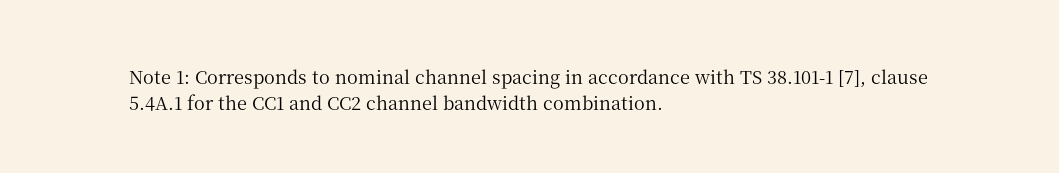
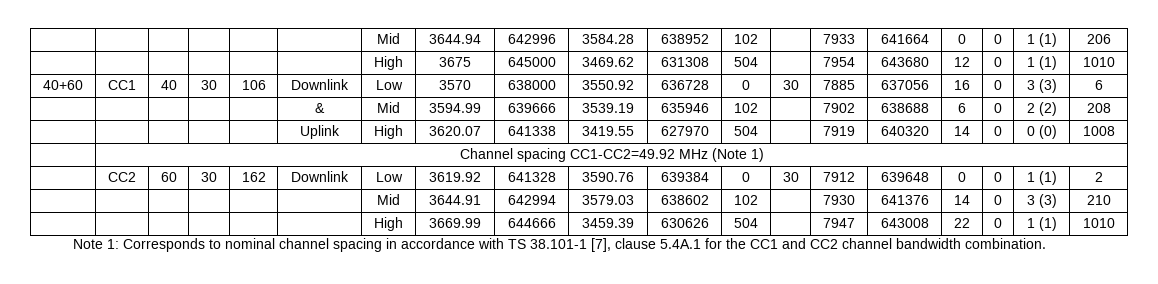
(129, 77) none -> [377,33,400,44] [429,34,481,44] [507,34,556,44] [582,34,634,44] [660,34,709,44] [734,34,758,44] [823,34,855,44] [880,34,929,44] [958,34,966,44] [994,34,1002,44] [1026,33,1057,47] [1086,34,1111,44] [374,56,403,70] [439,57,471,67] [507,57,556,67] [582,57,634,67] [660,57,709,67] [734,57,758,67] [823,57,855,67] [880,57,929,67] [954,57,970,67] [994,57,1002,67] [1026,56,1057,70] [1082,57,1115,67] [43,80,83,90] [108,80,136,90] [160,80,177,90] [201,80,217,90] [241,80,266,90] [291,79,349,90] [375,80,403,90] [439,80,471,90] [507,80,556,90] [582,80,634,90] [660,80,709,90] [742,80,750,90] [782,80,799,90] [823,80,855,90] [880,80,929,90] [954,80,970,90] [994,80,1002,90] [1026,79,1057,93] [1094,80,1103,90] [315,103,325,113] [377,102,400,113] [429,103,481,113] [507,103,556,113] [582,103,634,113] [660,103,709,113] [734,103,758,113] [823,103,855,113] [880,103,929,113] [958,103,966,113] [994,103,1002,113] [1026,102,1057,116] [1086,103,1111,113] [300,125,340,139] [374,125,403,139] [429,126,481,136] [507,126,556,136] [582,126,634,136] [660,126,709,136] [734,126,758,136] [823,126,855,136] [880,126,929,136] [954,126,970,136] [994,126,1002,136] [1026,125,1057,139] [1082,126,1115,136] [459,148,764,162] [108,172,136,182] [160,172,177,182] [201,172,217,182] [241,172,266,182] [291,171,349,182] [375,172,403,182] [429,172,481,182] [507,172,556,182] [582,172,634,182] [660,172,709,182] [742,172,750,182] [782,172,799,182] [823,172,855,182] [880,172,929,182] [958,172,966,182] [994,172,1002,182] [1026,171,1057,185] [1094,172,1103,182] [377,194,400,205] [429,195,481,205] [507,195,556,205] [582,195,634,205] [660,195,709,205] [734,195,758,205] [823,195,855,205] [880,195,929,205] [954,195,970,205] [994,195,1002,205] [1026,194,1057,208] [1086,195,1111,205] [374,217,403,231] [429,218,481,228] [507,218,556,228] [582,218,634,228] [660,218,709,228] [734,218,758,228] [823,218,855,228] [880,218,929,228] [954,218,970,228] [994,218,1002,228] [1026,217,1057,231] [1082,218,1115,228] | | | | | | Mid | 3644.94 | 642996 | 3584.28 | 638952 | 102 | | 7933 | 641664 | 0 | 0 | 1 (1) | 206 // | | | | | | High | 3675 | 645000 | 3469.62 | 631308 | 504 | | 7954 | 643680 | 12 | 0 | 1 (1) | 1010 // 40+60 | CC1 | 40 | 30 | 106 | Downlink | Low | 3570 | 638000 | 3550.92 | 636728 | 0 | 30 | 7885 | 637056 | 16 | 0 | 3 (3) | 6 // | | | | | & | Mid | 3594.99 | 639666 | 3539.19 | 635946 | 102 | | 7902 | 638688 | 6 | 0 | 2 (2) | 208 // | | | | | Uplink | High | 3620.07 | 641338 | 3419.55 | 627970 | 504 | | 7919 | 640320 | 14 | 0 | 0 (0) | 1008 // | Channel spacing CC1-CC2=49.92 MHz (Note 1) // | CC2 | 60 | 30 | 162 | Downlink | Low | 3619.92 | 641328 | 3590.76 | 639384 | 0 | 30 | 7912 | 639648 | 0 | 0 | 1 (1) | 2 // | | | | | | Mid | 3644.91 | 642994 | 3579.03 | 638602 | 102 | | 7930 | 641376 | 14 | 0 | 3 (3) | 210 // | | | | | | High | 3669.99 | 644666 | 3459.39 | 630626 | 504 | | 7947 | 643008 | 22 | 0 | 1 (1) | 1010 //

